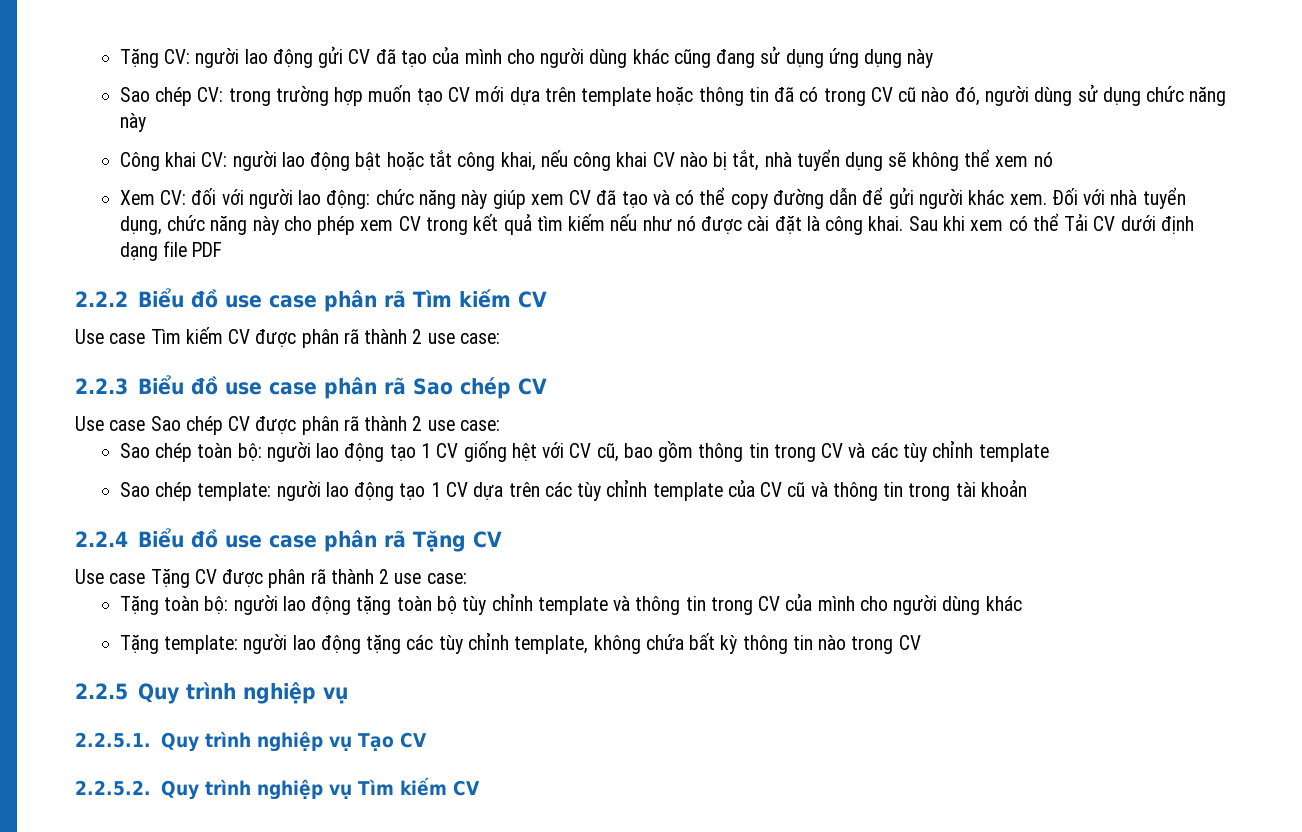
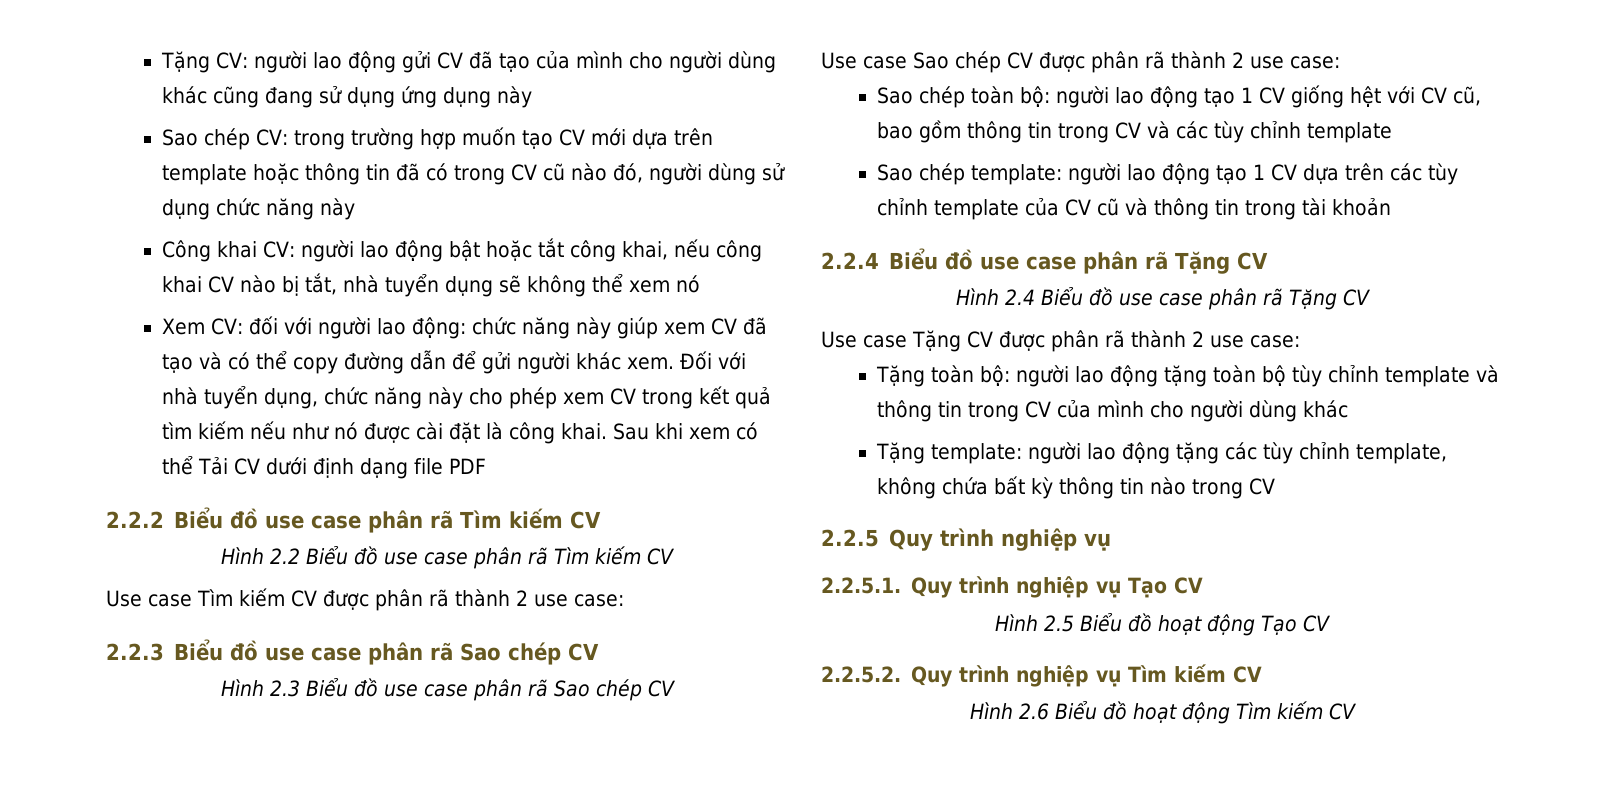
(547, 299) none -> [221,545,675,569] // Hình 2.2 Biểu đồ use case phân rã Tìm kiếm CV
(547, 386) none -> [220,677,676,701] // Hình 2.3 Biểu đồ use case phân rã Sao chép CV
(502, 539) none -> [955,286,1371,310] // Hình 2.4 Biểu đồ use case phân rã Tặng CV
(427, 740) none -> [995,612,1331,636] // Hình 2.5 Biểu đồ hoạt động Tạo CV
(480, 788) none -> [969,700,1357,724] // Hình 2.6 Biểu đồ hoạt động Tìm kiếm CV

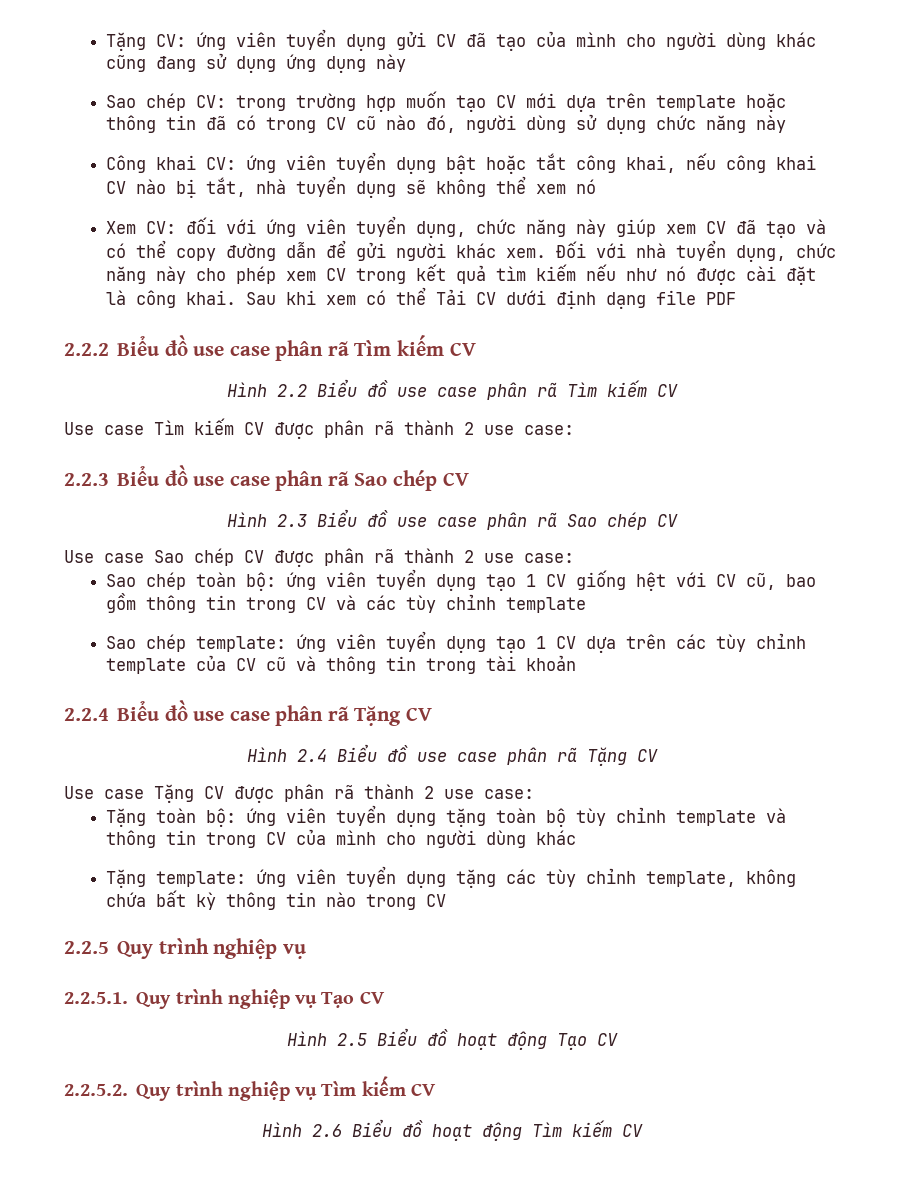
[254,51,397,73] người lao động -> [196,29,387,51] ứng viên tuyển dụng
[301,240,444,262] người lao động -> [246,152,437,174] ứng viên tuyển dụng
[318,317,467,339] người lao động: -> [266,216,467,238] ứng viên tuyển dụng,
[1056,86,1199,108] người lao động -> [286,569,477,591] ứng viên tuyển dụng
[1068,163,1211,185] người lao động -> [296,631,487,653] ứng viên tuyển dụng
[1016,365,1159,387] người lao động -> [246,805,437,827] ứng viên tuyển dụng
[1028,442,1171,464] người lao động -> [256,866,447,888] ứng viên tuyển dụng

